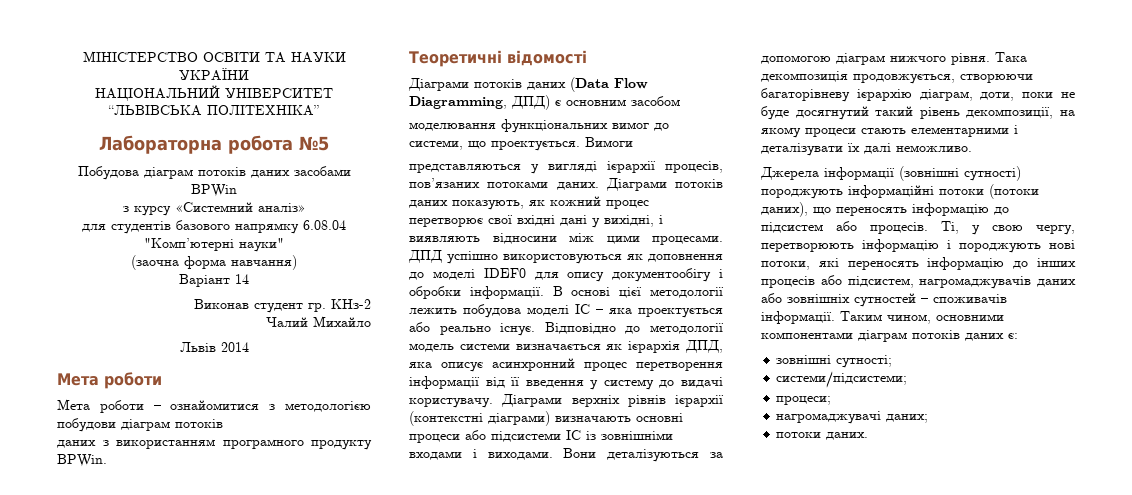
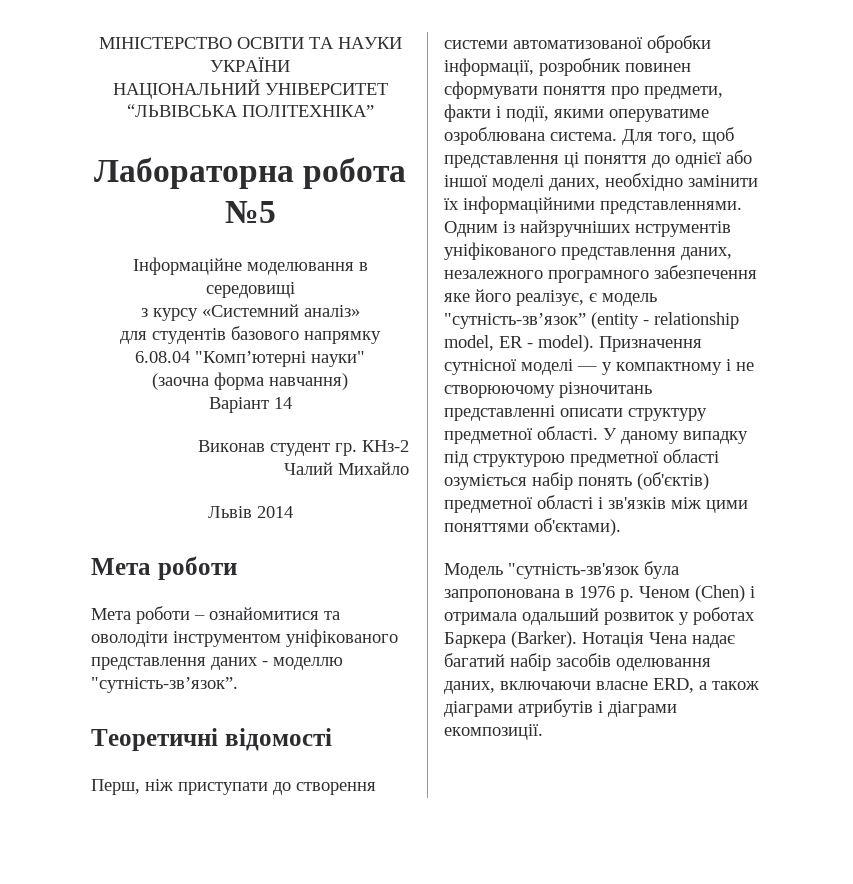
[77,166,351,180] [191,184,237,197] Побудова діаграм потоків даних засобами BPWin -> [132,257,368,275] [205,282,295,298] Інформаційне моделювання в середовищі
[269,401,371,412] [57,418,223,432] [57,439,372,450] [57,454,107,467] [409,50,587,67] [408,77,648,92] [409,95,680,110] [409,119,669,133] [409,137,633,151] [409,161,723,174] [409,178,723,191] [409,196,649,210] [409,215,663,228] [409,233,723,245] [408,250,723,264] [409,268,723,282] [409,286,724,299] [409,304,723,318] [409,322,724,336] [409,340,723,353] [409,358,723,372] [409,376,723,390] [409,394,724,408] [409,411,683,426] [409,430,673,443] [409,448,723,462] [761,52,1027,65] [761,71,1033,84] [761,88,1075,102] [761,106,1075,120] [761,125,1018,138] [761,143,972,156] [760,166,1021,181] [761,184,1039,199] [761,202,1009,217] [761,221,1075,235] [761,239,1075,253] [761,257,1076,270] [761,275,1076,289] [761,293,1007,307] [761,311,1004,324] [761,330,1018,342] [776,355,893,368] [776,371,908,388] [776,396,832,405] [776,411,929,424] [776,432,869,440] з методологією побудови діаграм потоків // даних з використанням програмного продукту BPWin. // Теоретичні відомості // Діаграми потоків даних (Data Flow Diagramming, ДПД) є основним засобом // моделювання функціональних вимог до системи, що проектується. Вимоги // представляються у вигляді ієрархії процесів, пов’язаних потоками даних. Діаграми потоків даних показують, як кожний процес перетворює свої вхідні дані у вихідні, і виявляють відносини між цими процесами. ДПД успішно використовуються як доповнення до моделі IDEF0 для опису документообігу і обробки інформації. В основі цієї методології лежить побудова моделі ІС – яка проектується або реально існує. Відповідно до методології модель системи визначається як ієрархія ДПД, яка описує асинхронний процес перетворення інформації від її введення у систему до видачі користувачу. Діаграми верхніх рівнів ієрархії (контекстні діаграми) визначають основні процеси або підсистеми ІС із зовнішніми входами і виходами. Вони деталізуються за допомогою діаграм нижчого рівня. Така декомпозиція продовжується, створюючи багаторівневу ієрархію діаграм, доти, поки не буде досягнутий такий рівень декомпозиції, на якому процеси стають елементарними і деталізувати їх далі неможливо. // Джерела інформації (зовнішні сутності) породжують інформаційні потоки (потоки даних), що переносять інформацію до підсистем або процесів. Ті, у свою чергу, перетворюють інформацію і породжують нові потоки, які переносять інформацію до інших процесів або підсистем, нагромаджувачів даних або зовнішніх сутностей – споживачів інформації. Таким чином, основними компонентами діаграм потоків даних є: // зовнішні сутності; // системи/підсистеми; // процеси; // нагромаджувачі даних; // потоки даних. -> [324,611,340,620] [91,629,398,647] [91,657,343,670] [91,677,238,693] [91,728,332,751] [91,779,376,795] [444,35,711,53] [444,58,691,76] [444,81,723,99] [444,104,709,122] [444,127,734,145] [444,150,752,168] [444,173,758,191] [444,196,742,214] [444,220,731,237] [444,242,732,260] [444,265,757,283] [444,289,657,306] [444,312,739,329] [444,335,702,352] [444,359,754,375] [444,382,652,398] [444,405,707,421] [444,426,748,444] [444,449,719,467] [444,472,709,490] [444,495,748,513] [444,518,621,536] [444,561,679,579] [444,585,755,602] [444,607,755,625] [444,631,735,648] [444,653,711,671] [444,678,759,694] [444,699,677,717] [444,724,543,740] та оволодіти інструментом уніфікованого представлення даних - моделлю "сутність-зв’язок”. // Теоретичні відомості // Перш, ніж приступати до створення системи автоматизованої обробки інформації, розробник повинен сформувати поняття про предмети, факти і події, якими оперуватиме озроблювана система. Для того, щоб представлення ці поняття до однієї або іншої моделі даних, необхідно замінити їх інформаційними представленнями. Одним із найзручніших нструментів уніфікованого представлення даних, незалежного програмного забезпечення яке його реалізує, є модель "сутність-зв’язок” (entity - relationship model, ER - model). Призначення сутнісної моделі — у компактному і не створюючому різночитань представленні описати структуру предметної області. У даному випадку під структурою предметної області озуміється набір понять (об'єктів) предметної області і зв'язків між цими поняттями об'єктами). // Модель "сутність-зв'язок була запропонована в 1976 р. Ченом (Chen) і отримала одальший розвиток у роботах Баркера (Barker). Нотація Чена надає багатий набір засобів оделювання даних, включаючи власне ERD, а також діаграми атрибутів і діаграми екомпозиції.

